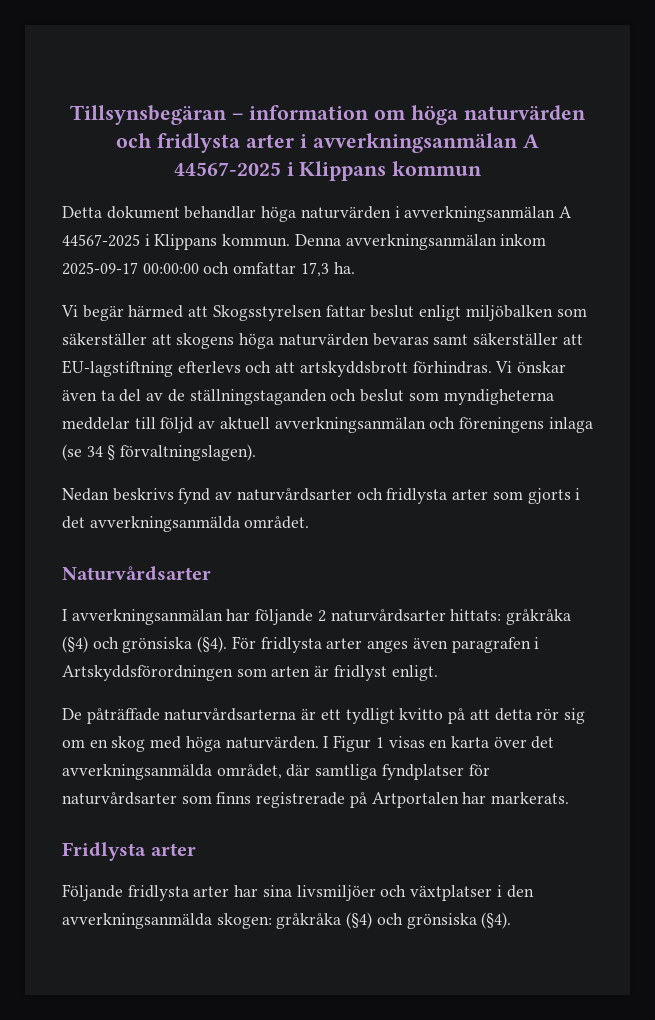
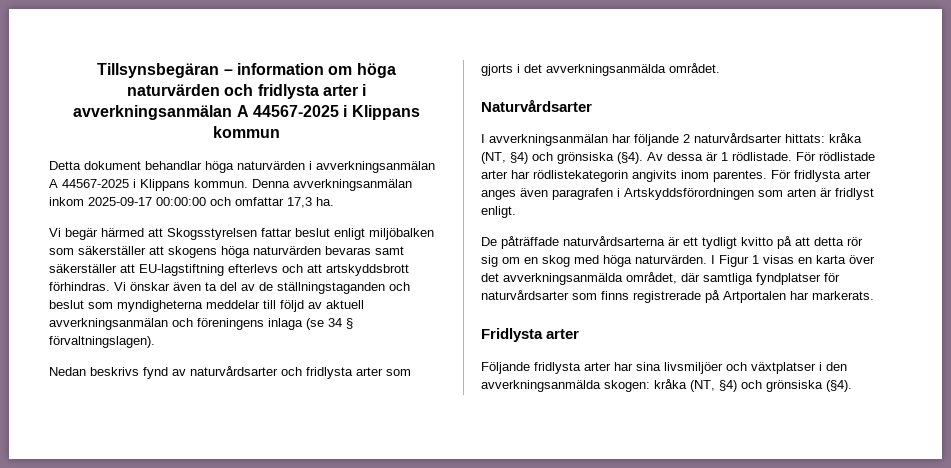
[506,609,572,625] [62,636,228,653] gråkråka (§4) och grönsiska (§4). -> [829,133,862,143] [481,152,875,164] [481,170,767,182] kråka (NT, §4) och grönsiska (§4). Av dessa är 1 rödlistade. För rödlistade arter har rödlistekategorin angivits inom parentes.
[276,912,373,929] gråkråka (§4) -> [654,379,737,392] kråka (NT, §4)

